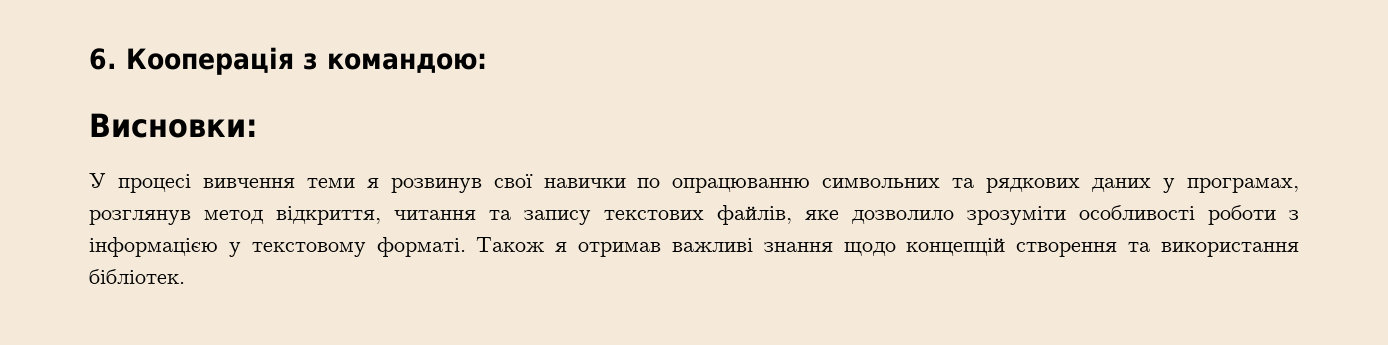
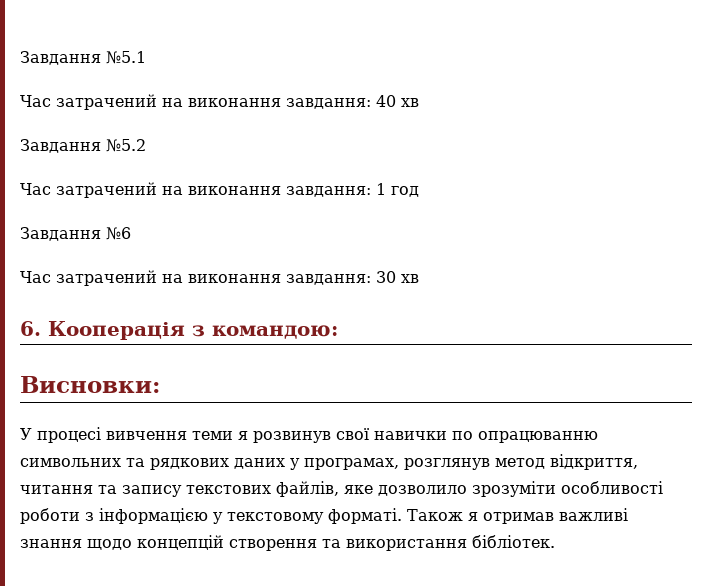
(89, 59) none -> [20,51,146,65] [20,94,419,110] [20,139,146,153] [20,182,419,198] [20,227,131,241] [20,270,419,286] Завдання №5.1 // Час затрачений на виконання завдання: 40 хв // Завдання №5.2 // Час затрачений на виконання завдання: 1 год // Завдання №6 // Час затрачений на виконання завдання: 30 хв //

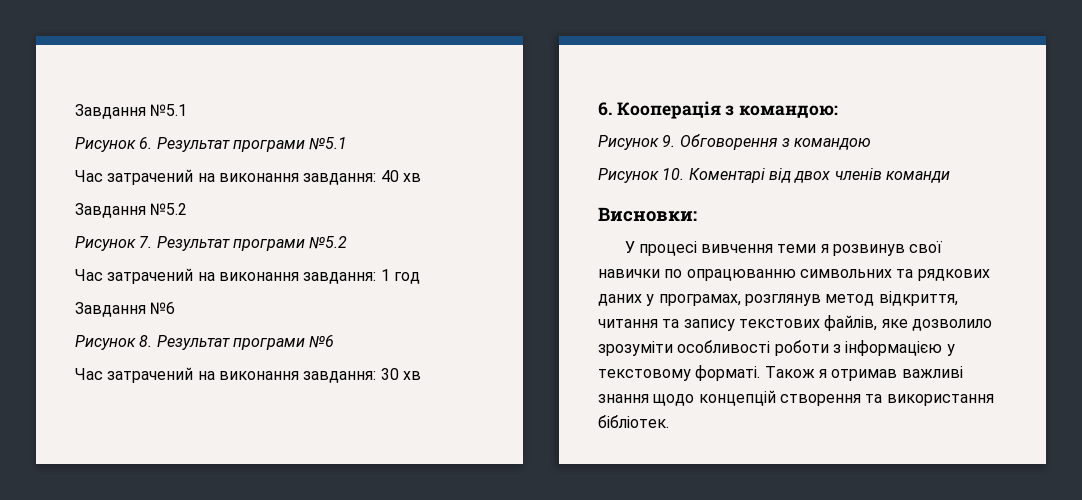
(146, 57) none -> [75,137,348,152] // Рисунок 6. Результат програми №5.1
(146, 145) none -> [75,236,348,251] // Рисунок 7. Результат програми №5.2
(131, 233) none -> [75,335,335,350] // Рисунок 8. Результат програми №6
(338, 332) none -> [598,134,872,150] [598,168,950,183] // Рисунок 9. Обговорення з командою // Рисунок 10. Коментарі від двох членів команди

